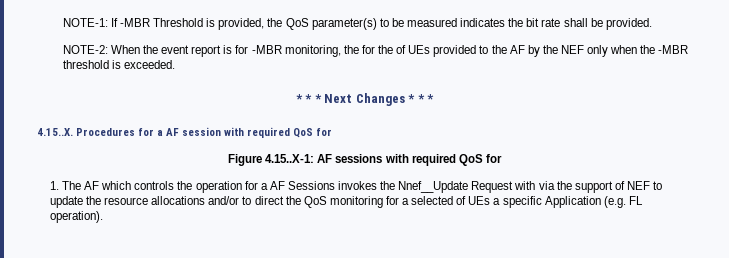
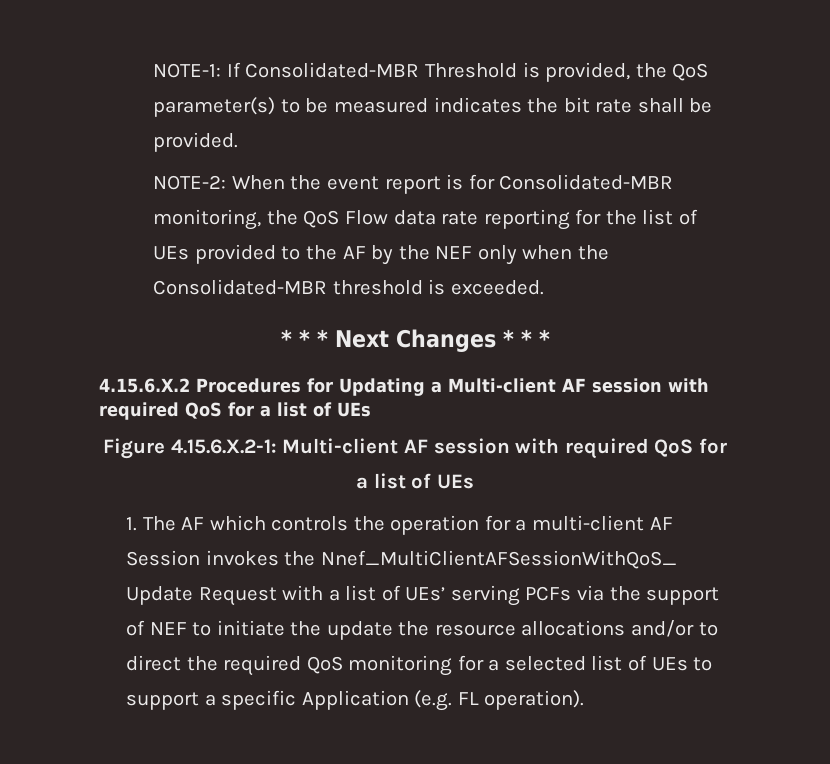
[120,18,151,27] -MBR -> [245,62,420,78] Consolidated-MBR
[251,45,282,54] -MBR -> [499,174,674,190] Consolidated-MBR
(359, 49) none -> [303,209,570,230] QoS Flow data rate reporting
(393, 49) none -> [642,209,674,225] list
[658,45,689,54] -MBR -> [153,279,328,295] Consolidated-MBR
[37,128,73,136] 4.15..X. -> [99,378,190,393] 4.15.6.X.2
[157,127,332,138] [228,154,502,166] a AF session with required QoS for // Figure 4.15..X-1: AF sessions with required QoS for -> [339,378,709,396] [99,402,371,420] [103,438,727,459] [356,473,474,489] Updating a Multi-client AF session with required QoS for a list of UEs // Figure 4.15.6.X.2-1: Multi-client AF session with required QoS for a list of UEs
[269,181,536,193] AF Sessions invokes the Nnef__Update Request with -> [531,515,673,531] [126,550,677,569] [126,585,572,606] multi-client AF Session invokes the Nnef_MultiClientAFSessionWithQoS_ Update Request with a list of UEs’ serving PCFs
(663, 185) none -> [216,620,322,636] initiate the
(301, 200) none -> [223,655,302,676] required
[456,196,491,205] of UEs -> [591,655,713,671] [126,692,200,710] list of UEs to support

